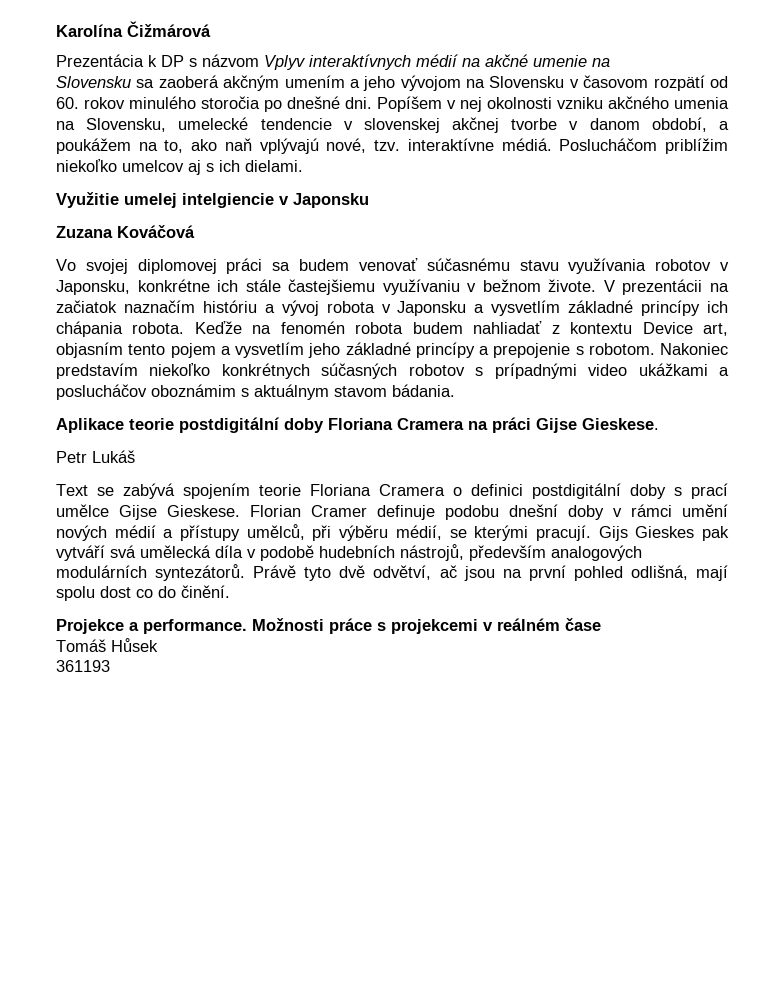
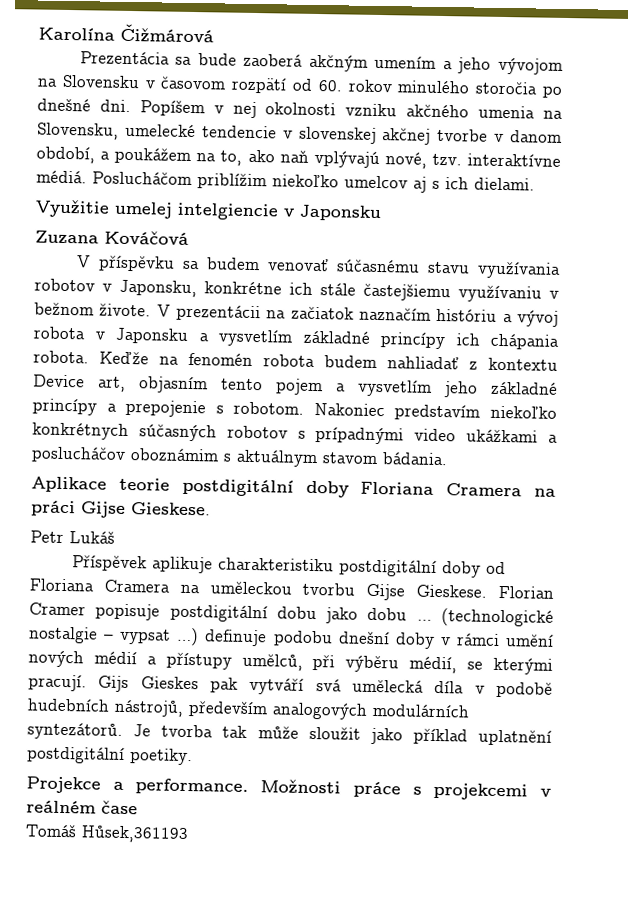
[148,54,610,70] [56,76,155,88] k DP s názvom Vplyv interaktívnych médií na akčné umenie na // Slovensku sa -> [175,53,237,66] sa bude
[56,258,263,274] Vo svojej diplomovej práci -> [76,255,175,272] V příspěvku
[56,483,728,499] [56,504,367,520] Text se zabývá spojením teorie Floriana Cramera o definici postdigitální doby s prací umělce Gijse Gieskese. Florian Cramer -> [71,555,506,578] [29,578,554,601] [29,602,554,628] [28,626,200,647] Příspěvek aplikuje charakteristiku postdigitální doby od Floriana Cramera na uměleckou tvorbu Gijse Gieskese. Florian Cramer popisuje postdigitální dobu jako dobu … (technologické nostalgie – vypsat …)
[253,565,728,581] [56,585,230,601] Právě tyto dvě odvětví, ač jsou na první pohled odlišná, mají spolu dost co do činění. -> [133,724,552,746] [27,746,193,766] Je tvorba tak může sloužit jako příklad uplatnění postdigitální poetiky.
[111,638,158,652] [56,660,110,672] Hůsek // 361193 -> [81,825,189,844] Hůsek,361193

